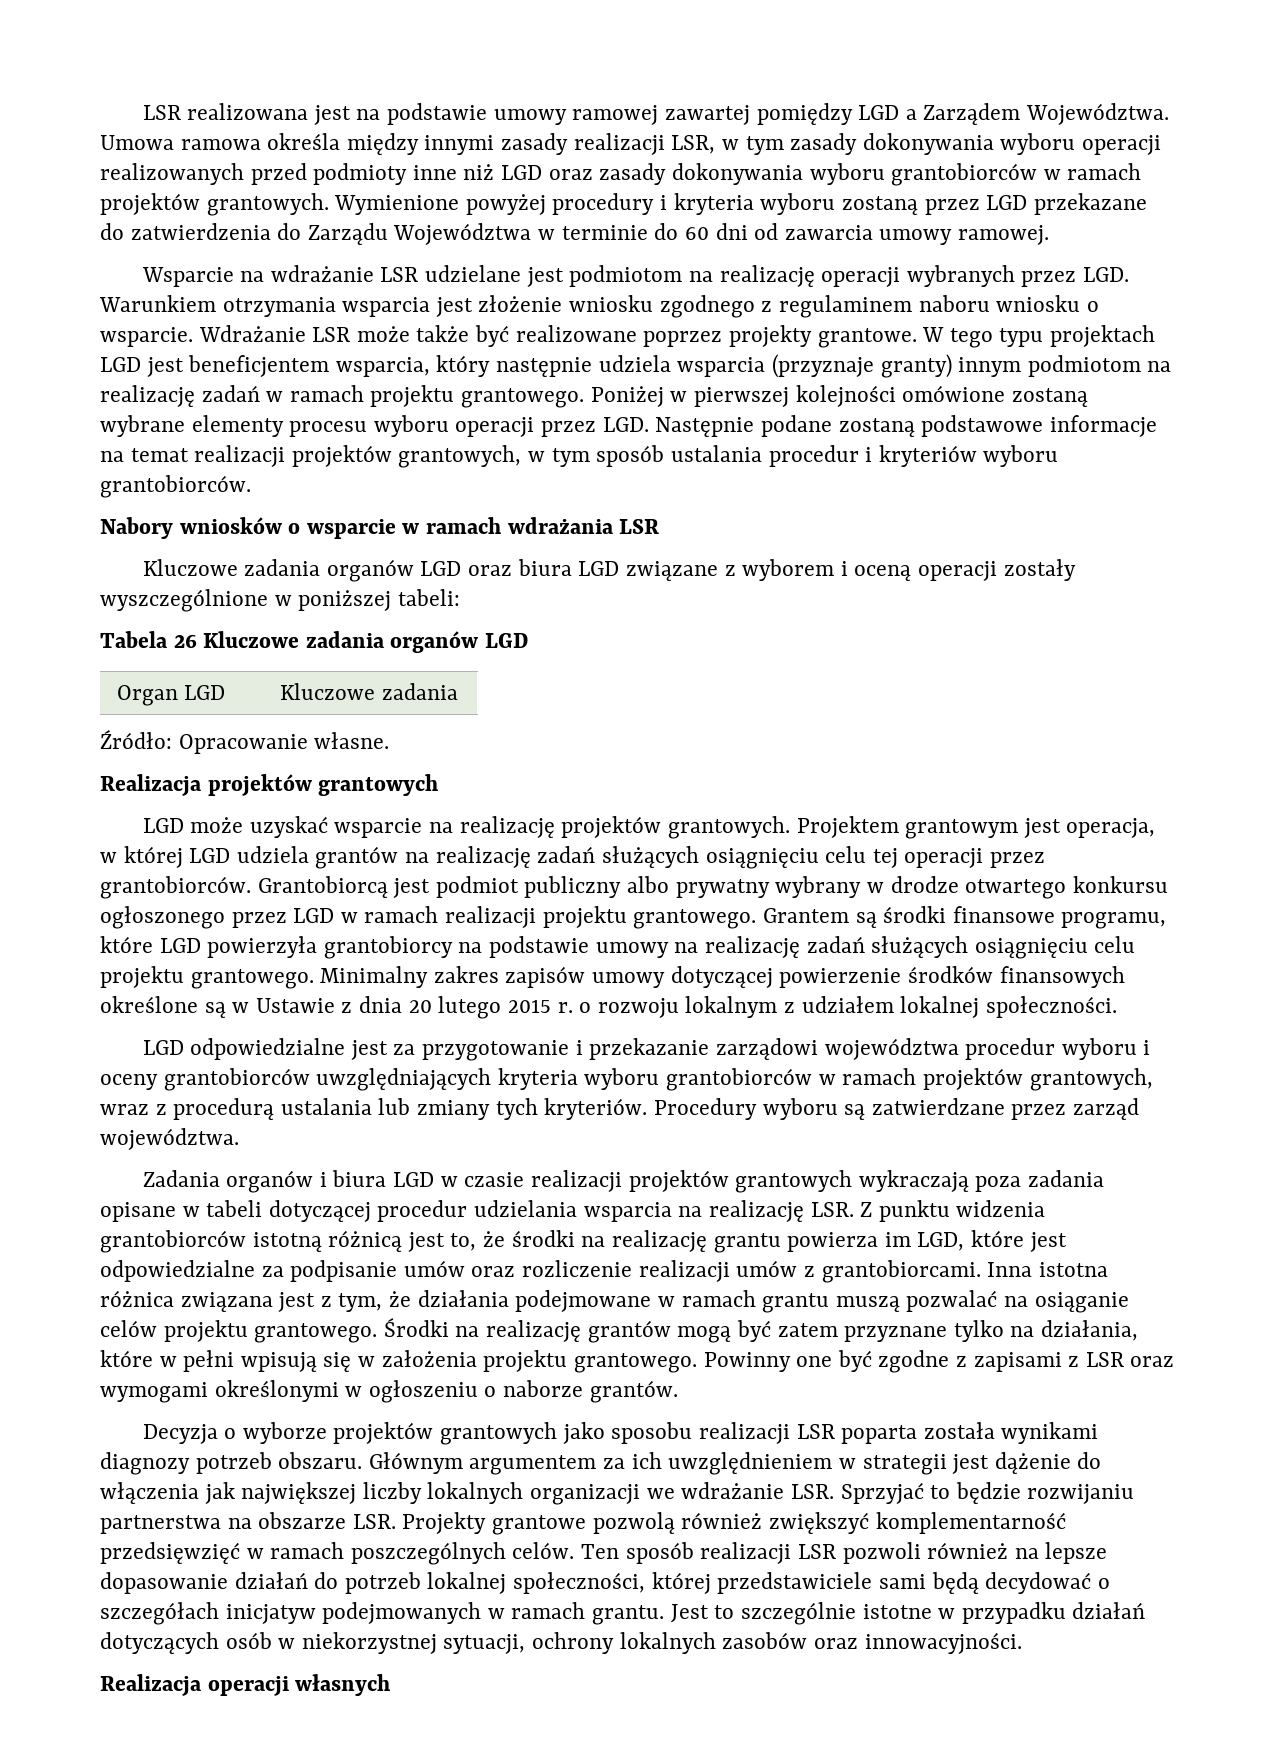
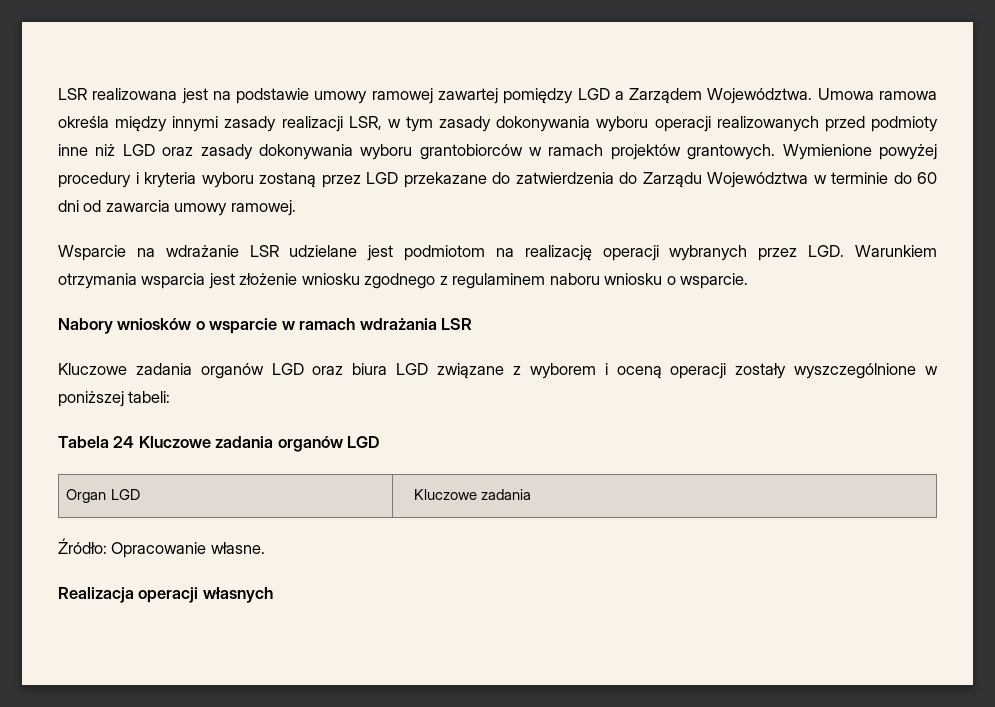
[198,325,1155,348] [100,354,1172,378] [100,385,1088,408] [100,415,1157,437] [100,445,1059,468] [100,475,251,498] Wdrażanie LSR może także być realizowane poprzez projekty grantowe. W tego typu projektach LGD jest beneficjentem wsparcia, który następnie udziela wsparcia (przyznaje granty) innym podmiotom na realizację zadań w ramach projektu grantowego. Poniżej w pierwszej kolejności omówione zostaną wybrane elementy procesu wyboru operacji przez LGD. Następnie podane zostaną podstawowe informacje na temat realizacji projektów grantowych, w tym sposób ustalania procedur i kryteriów wyboru grantobiorców. -> (749, 281) none
[173,634,197,648] 26 -> [113,436,135,448] 24
[100,774,439,796] [142,816,1156,839] [100,846,1045,869] [100,876,1168,899] [100,906,1167,929] [100,936,1136,959] [100,966,1125,989] [100,996,1117,1019] [142,1038,1151,1061] [100,1068,1153,1091] [100,1098,1139,1120] [100,1128,239,1150] [142,1170,1105,1193] [100,1200,1046,1222] [100,1230,1067,1253] [100,1260,1108,1283] [100,1290,1129,1313] [100,1318,1138,1343] [100,1350,1175,1373] [100,1380,678,1403] [142,1422,1099,1445] [100,1452,1102,1475] [100,1482,1135,1505] [100,1512,1066,1535] [100,1542,1108,1565] [100,1572,1110,1594] [100,1602,1146,1625] [100,1632,1022,1654] // Realizacja projektów grantowych // LGD może uzyskać wsparcie na realizację projektów grantowych. Projektem grantowym jest operacja, w której LGD udziela grantów na realizację zadań służących osiągnięciu celu tej operacji przez grantobiorców. Grantobiorcą jest podmiot publiczny albo prywatny wybrany w drodze otwartego konkursu ogłoszonego przez LGD w ramach realizacji projektu grantowego. Grantem są środki finansowe programu, które LGD powierzyła grantobiorcy na podstawie umowy na realizację zadań służących osiągnięciu celu projektu grantowego. Minimalny zakres zapisów umowy dotyczącej powierzenie środków finansowych określone są w Ustawie z dnia 20 lutego 2015 r. o rozwoju lokalnym z udziałem lokalnej społeczności. // LGD odpowiedzialne jest za przygotowanie i przekazanie zarządowi województwa procedur wyboru i oceny grantobiorców uwzględniających kryteria wyboru grantobiorców w ramach projektów grantowych, wraz z procedurą ustalania lub zmiany tych kryteriów. Procedury wyboru są zatwierdzane przez zarząd województwa. // Zadania organów i biura LGD w czasie realizacji projektów grantowych wykraczają poza zadania opisane w tabeli dotyczącej procedur udzielania wsparcia na realizację LSR. Z punktu widzenia grantobiorców istotną różnicą jest to, że środki na realizację grantu powierza im LGD, które jest odpowiedzialne za podpisanie umów oraz rozliczenie realizacji umów z grantobiorcami. Inna istotna różnica związana jest z tym, że działania podejmowane w ramach grantu muszą pozwalać na osiąganie celów projektu grantowego. Środki na realizację grantów mogą być zatem przyznane tylko na działania, które w pełni wpisują się w założenia projektu grantowego. Powinny one być zgodne z zapisami z LSR oraz wymogami określonymi w ogłoszeniu o naborze grantów. // Decyzja o wyborze projektów grantowych jako sposobu realizacji LSR poparta została wynikami diagnozy potrzeb obszaru. Głównym argumentem za ich uwzględnieniem w strategii jest dążenie do włączenia jak największej liczby lokalnych organizacji we wdrażanie LSR. Sprzyjać to będzie rozwijaniu partnerstwa na obszarze LSR. Projekty grantowe pozwolą również zwiększyć komplementarność przedsięwzięć w ramach poszczególnych celów. Ten sposób realizacji LSR pozwoli również na lepsze dopasowanie działań do potrzeb lokalnej społeczności, której przedstawiciele sami będą decydować o szczegółach inicjatyw podejmowanych w ramach grantu. Jest to szczególnie istotne w przypadku działań dotyczących osób w niekorzystnej sytuacji, ochrony lokalnych zasobów oraz innowacyjności. -> (265, 548) none

